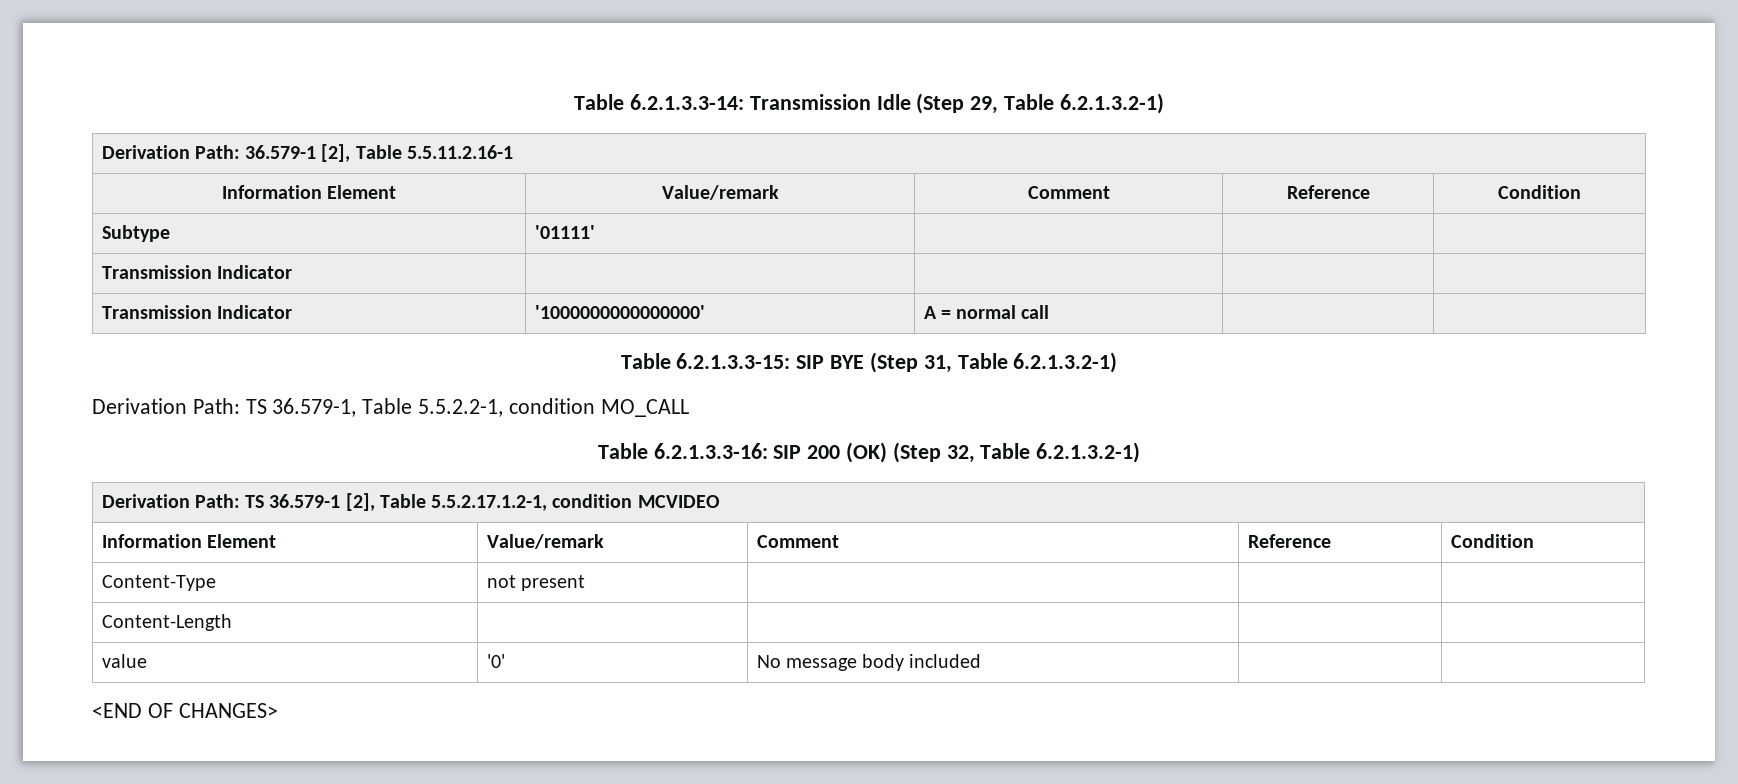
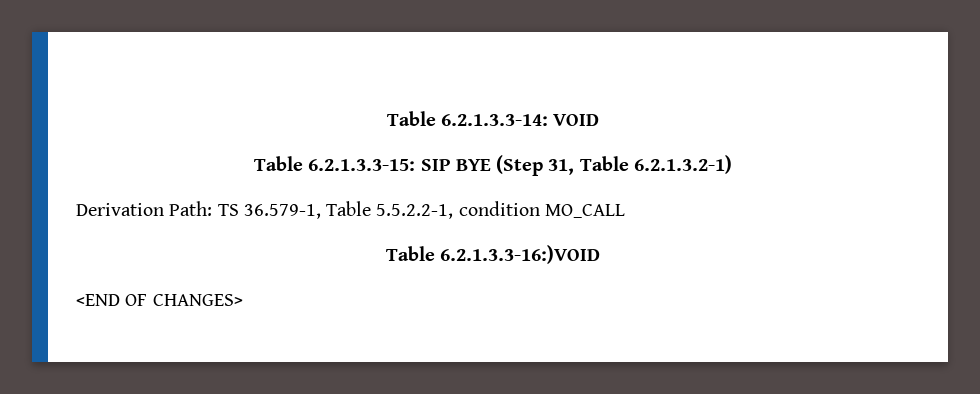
[749,93,1164,114] [101,144,513,162] [221,185,397,199] [661,185,779,200] [1027,186,1110,199] [1286,185,1370,199] [1498,185,1581,199] [101,225,170,242] [534,225,595,239] [101,265,292,279] [101,305,292,319] [534,305,705,319] [923,305,1050,319] Transmission Idle (Step 29, Table 6.2.1.3.2-1) // Derivation Path: 36.579-1 [2], Table 5.5.11.2.16-1 // Information Element | Value/remark | Comment | Reference | Condition // Subtype | '01111' | | | // Transmission Indicator | | | | // Transmission Indicator | '1000000000000000' | A = normal call | | -> [553,114,600,126] VOID
[653,442,1141,463] [101,493,720,511] [101,534,276,548] [486,534,604,549] [756,535,839,548] [1247,534,1331,548] [1450,534,1534,548] [101,575,216,591] [486,575,585,591] [101,614,232,631] [101,654,147,668] [486,654,505,668] [756,654,982,671] 6.2.1.3.3-16: SIP 200 (OK) (Step 32, Table 6.2.1.3.2-1) // Derivation Path: TS 36.579-1 [2], Table 5.5.2.17.1.2-1, condition MCVIDEO // Information Element | Value/remark | Comment | Reference | Condition // Content-Type | not present | | | // Content-Length | | | | // value | '0' | No message body included | | -> [440,245,601,264] 6.2.1.3.3-16:)VOID

